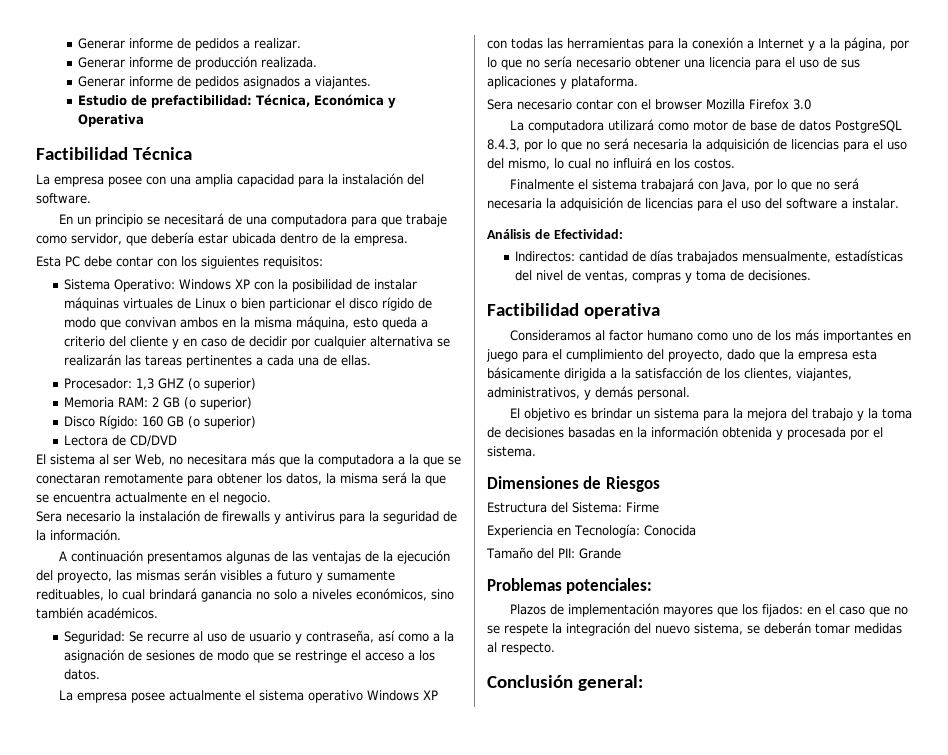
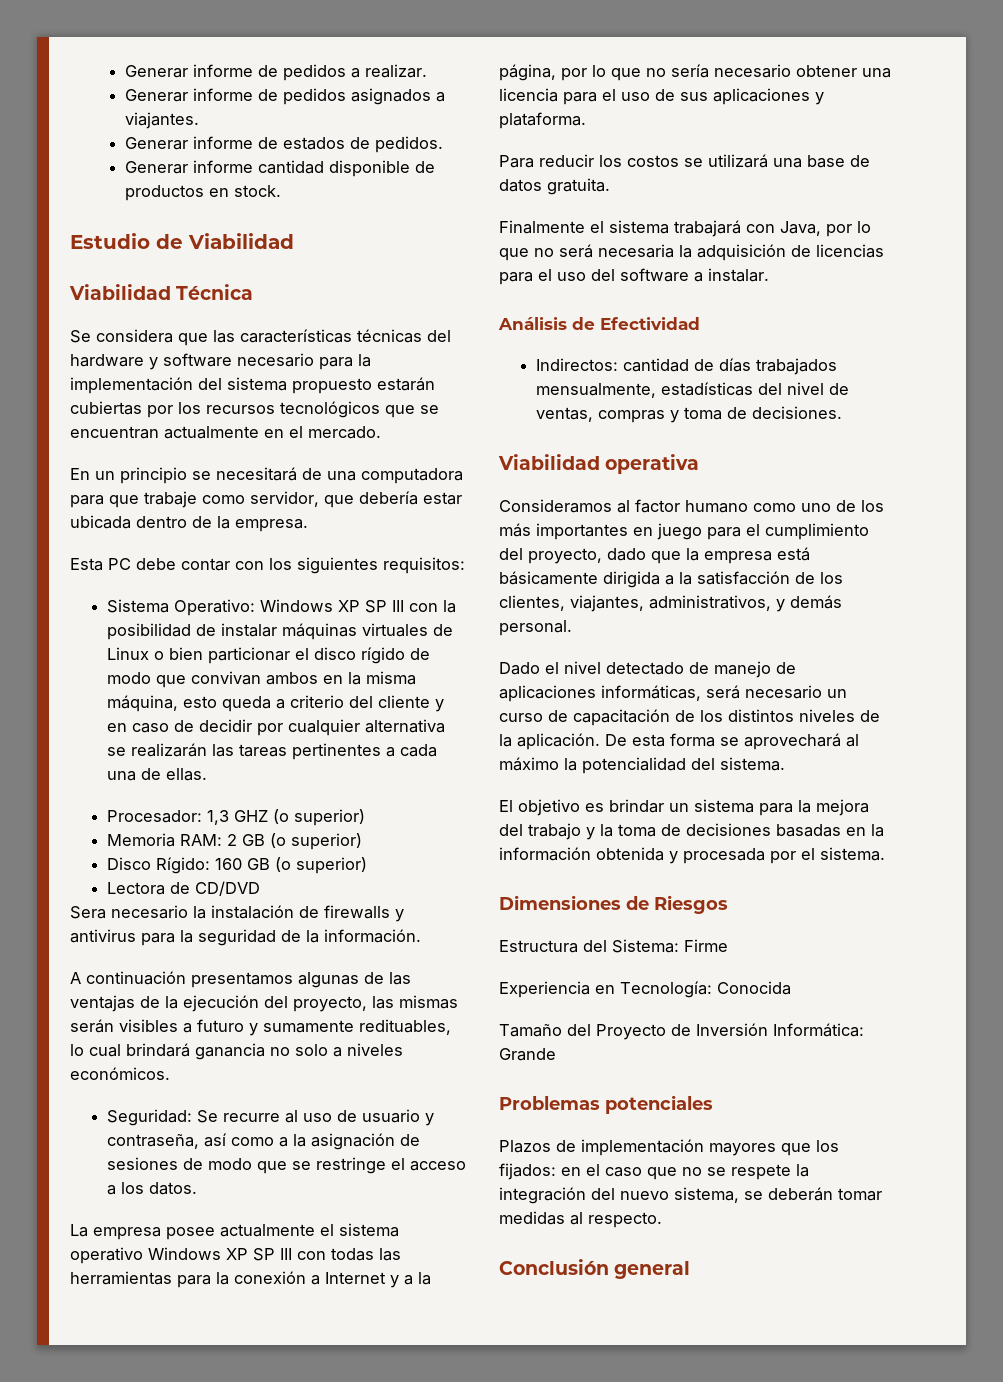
[78,56,318,70] // Generar informe de producción realizada. -> (428, 71) none
[78,94,397,108] [78,114,145,127] [36,147,193,160] [36,173,424,187] [36,193,91,204] Estudio de prefactibilidad: Técnica, Económica y Operativa // Factibilidad Técnica // La empresa posee con una amplia capacidad para la instalación del software. -> [125,136,444,153] [125,160,436,177] [125,185,282,201] [70,233,294,249] [69,284,254,300] [70,329,451,346] [70,353,371,370] [70,377,435,394] [70,401,439,418] [70,426,381,439] Generar informe de estados de pedidos. // Generar informe cantidad disponible de productos en stock. // Estudio de Viabilidad // Viabilidad Técnica // Se considera que las características técnicas del hardware y software necesario para la implementación del sistema propuesto estarán cubiertas por los recursos tecnológicos que se encuentran actualmente en el mercado.
(251, 284) none -> [364,600,404,613] SP III
[36,453,461,467] [36,472,446,486] [36,492,271,505] // El sistema al ser Web, no necesitara más que la computadora a la que se conectaran remotamente para obtener los datos, la misma será la que se encuentra actualmente en el negocio. -> (260, 888) none
[356,588,454,601] [36,607,158,619] económicos, sino también académicos. -> [70,1067,170,1080] económicos.
(438, 695) none -> [253,1248,292,1261] SP III
[487,99,811,110] [509,119,902,133] [487,138,907,152] [487,157,735,170] Sera necesario contar con el browser Mozilla Firefox 3.0 // La computadora utilizará como motor de base de datos PostgreSQL 8.4.3, por lo que no será necesaria la adquisición de licencias para el uso del mismo, lo cual no influirá en los costos. -> [499,154,870,168] [499,178,610,195] Para reducir los costos se utilizará una base de datos gratuita.
[553,229,623,239] Efectividad: -> [600,317,700,330] Efectividad
[487,303,579,316] Factibilidad -> [498,454,600,470] Viabilidad
[852,349,877,360] esta -> [777,547,810,561] está
(690, 393) none -> [499,661,796,678] [499,685,847,702] [499,709,880,726] [499,733,859,750] [499,757,785,774] // Dado el nivel detectado de manejo de aplicaciones informáticas, será necesario un curso de capacitación de los distintos niveles de la aplicación. De esta forma se aprovechará al máximo la potencialidad del sistema.
[557,548,575,558] PII: -> [596,1023,864,1040] Proyecto de Inversión Informática:
[566,578,653,594] potenciales: -> [605,1095,713,1114] potenciales
[578,675,644,691] general: -> [614,1261,691,1279] general

